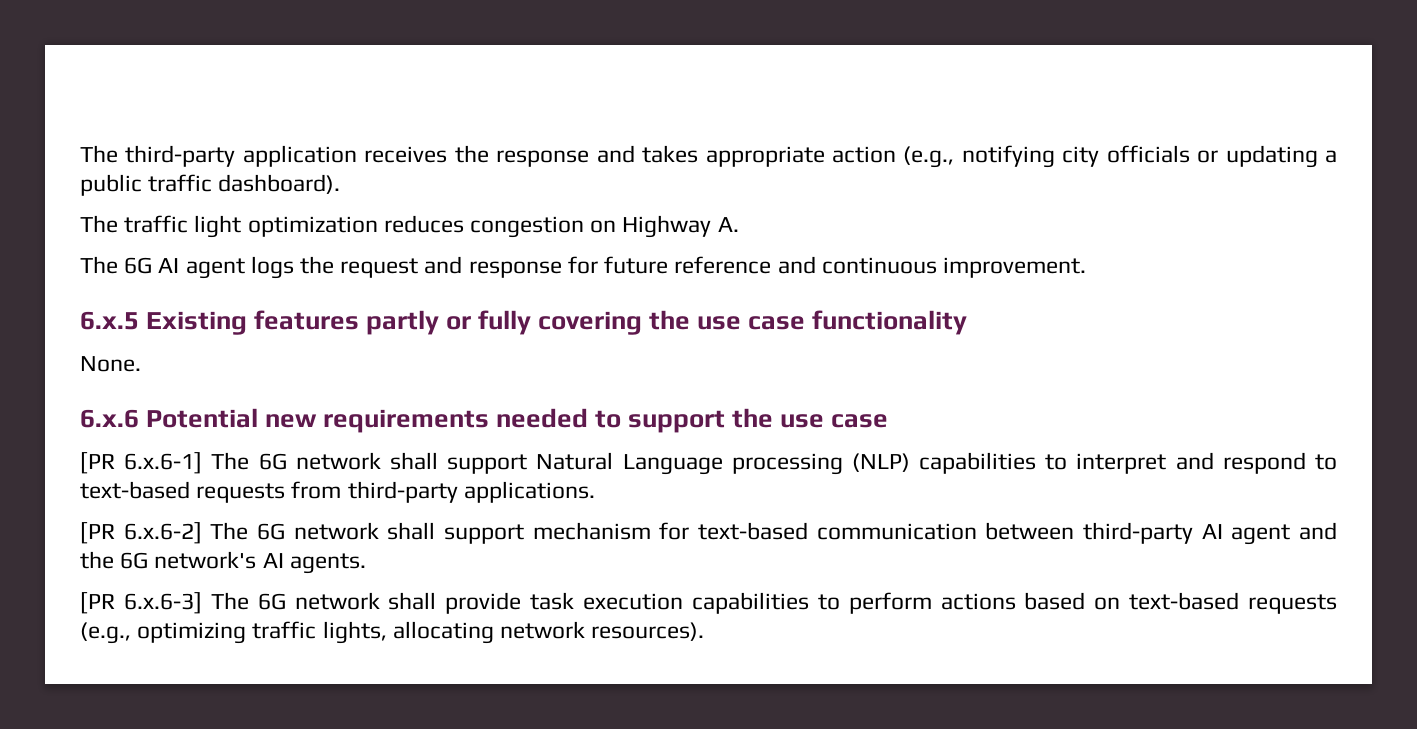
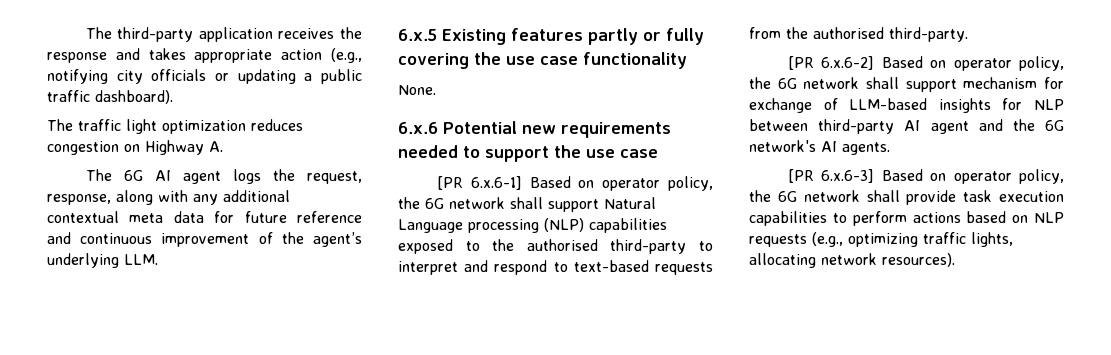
[340,256,562,278] request and response -> [307,171,362,184] [47,190,290,205] [47,211,204,223] request, response, along with any additional contextual meta data
[942,257,1086,278] improvement. -> [161,232,362,247] [47,253,158,268] improvement of the agent’s underlying LLM.
[211,452,250,470] The -> [529,176,713,191] [398,197,420,209] Based on operator policy, the
(1037, 463) none -> [398,239,687,254] exposed to the authorised third-party
[347,481,595,503] third-party applications. -> [786,27,968,42] the authorised third-party.
[210,522,249,540] The -> [881,56,1064,71] [749,77,771,89] Based on operator policy, the
[698,522,977,540] text-based communication -> [749,98,1064,113] exchange of LLM-based insights for NLP
[210,592,249,610] The -> [881,169,1064,184] [749,190,771,202] Based on operator policy, the
[1129,592,1240,610] text-based -> [1034,212,1064,223] NLP

